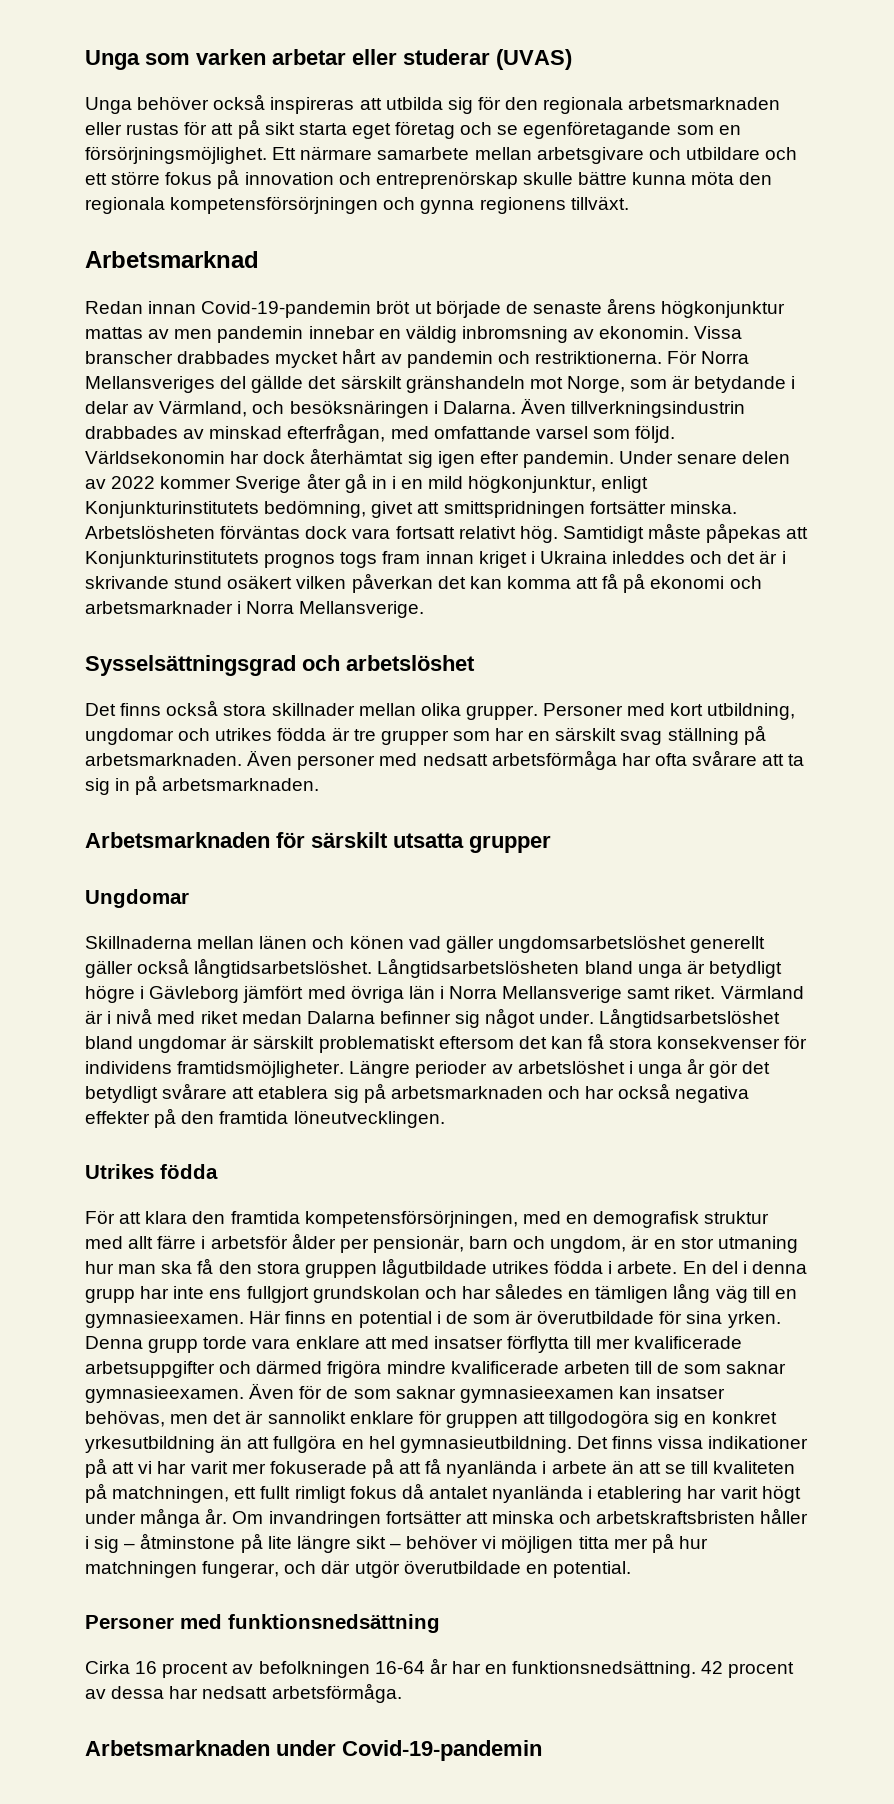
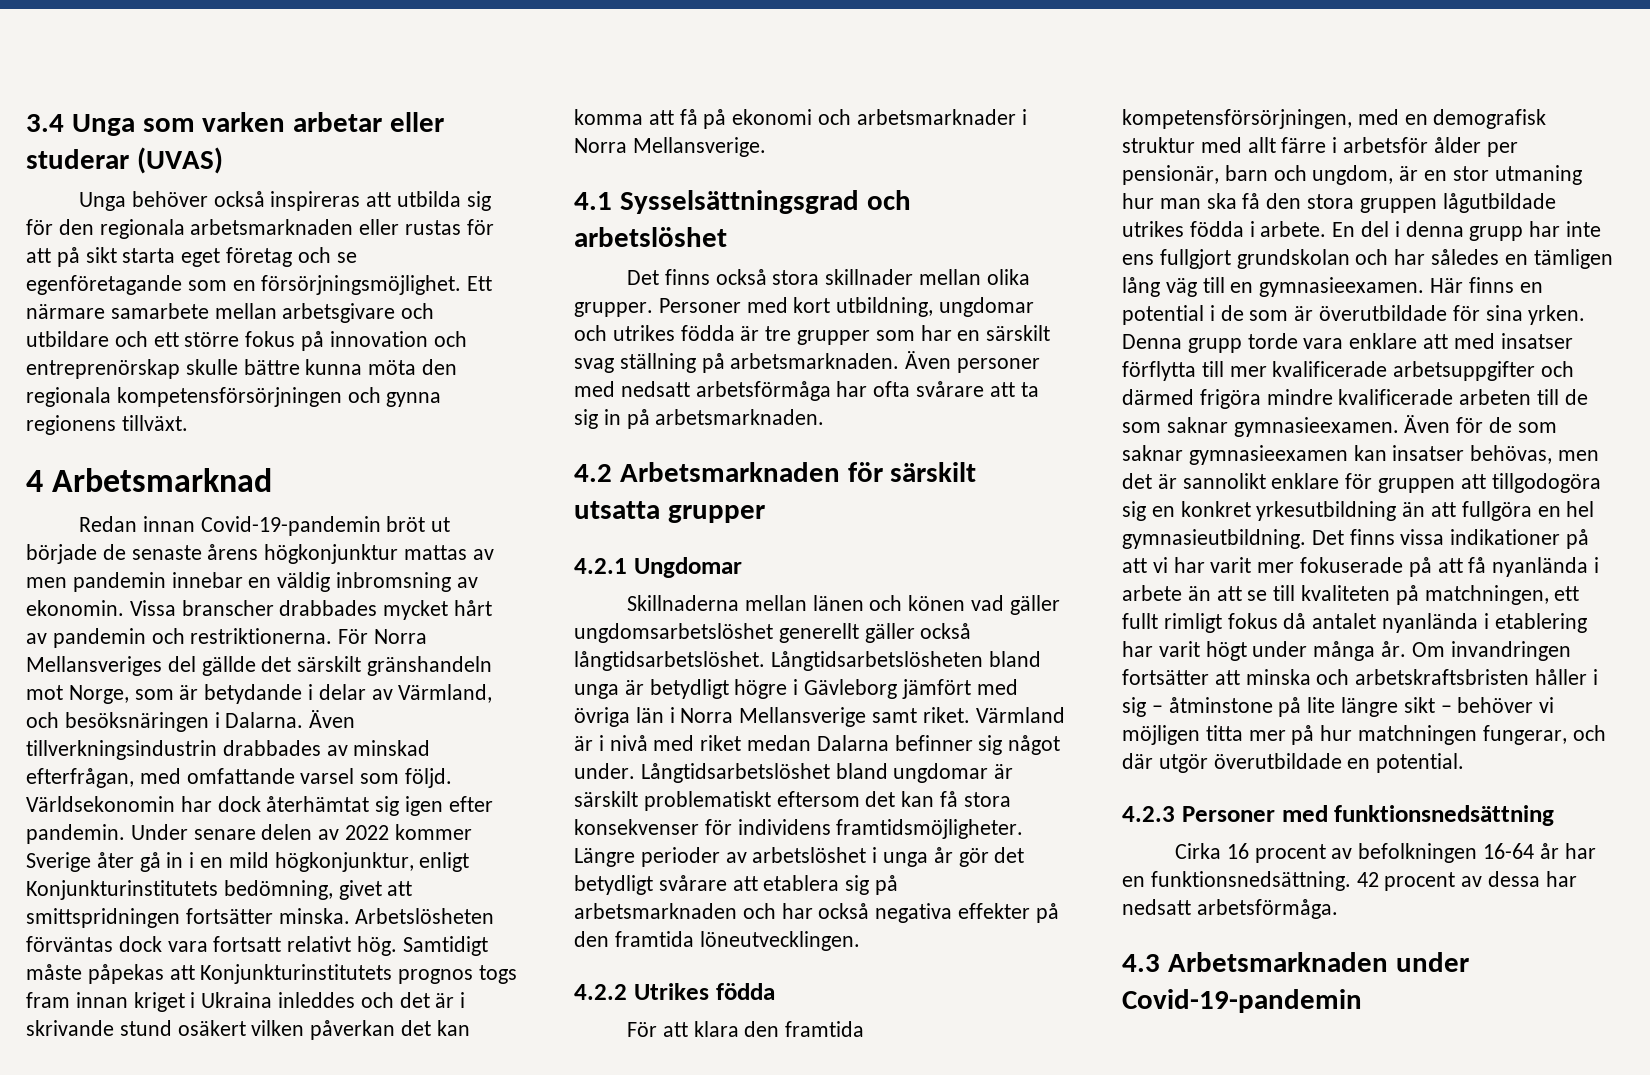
(85, 60) none -> [26,114,64,132] 3.4
(629, 203) none -> [26,470,43,492] 4
(425, 609) none -> [574,192,612,210] 4.1
(320, 784) none -> [574,464,612,482] 4.2
(551, 844) none -> [574,558,627,574] 4.2.1
(445, 1119) none -> [574,984,627,1000] 4.2.2
(631, 1569) none -> [1122,806,1175,822] 4.2.3
(402, 1693) none -> [1122,954,1160,972] 4.3

